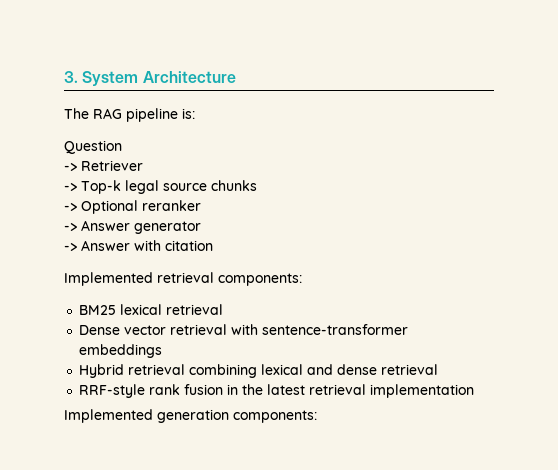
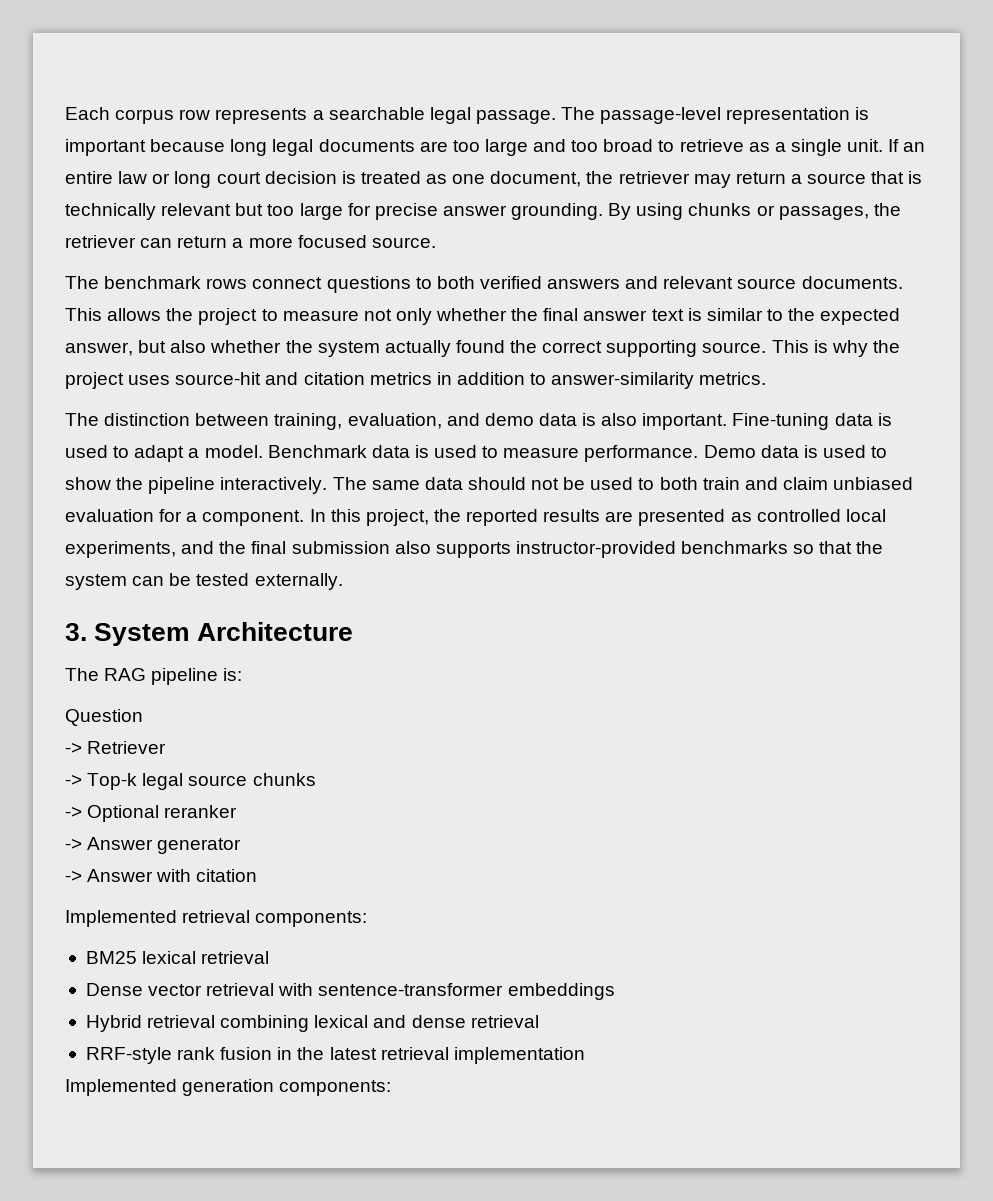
(64, 77) none -> [65,107,870,124] [65,139,926,156] [65,171,923,188] [65,203,901,220] [65,235,436,248] [65,276,903,293] [65,308,901,325] [65,340,900,357] [65,372,767,389] [65,413,892,430] [65,445,888,462] [65,477,914,494] [65,509,886,526] [65,541,884,558] [65,573,343,590] Each corpus row represents a searchable legal passage. The passage-level representation is important because long legal documents are too large and too broad to retrieve as a single unit. If an entire law or long court decision is treated as one document, the retriever may return a source that is technically relevant but too large for precise answer grounding. By using chunks or passages, the retriever can return a more focused source. // The benchmark rows connect questions to both verified answers and relevant source documents. This allows the project to measure not only whether the final answer text is similar to the expected answer, but also whether the system actually found the correct supporting source. This is why the project uses source-hit and citation metrics in addition to answer-similarity metrics. // The distinction between training, evaluation, and demo data is also important. Fine-tuning data is used to adapt a model. Benchmark data is used to measure performance. Demo data is used to show the pipeline interactively. The same data should not be used to both train and claim unbiased evaluation for a component. In this project, the reported results are presented as controlled local experiments, and the final submission also supports instructor-provided benchmarks so that the system can be tested externally. //

